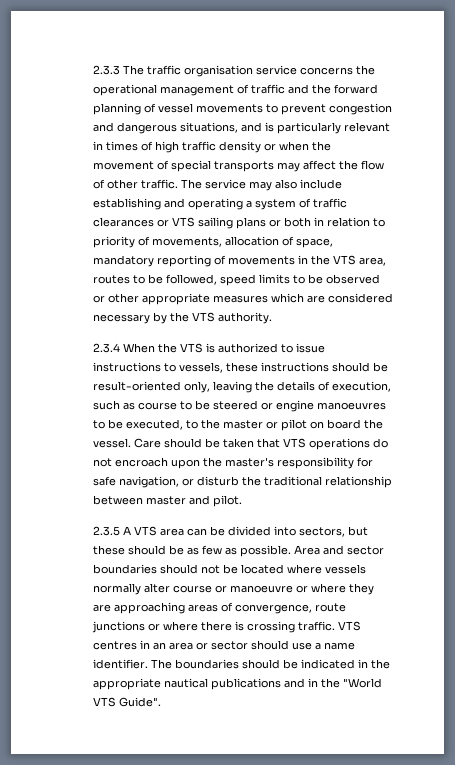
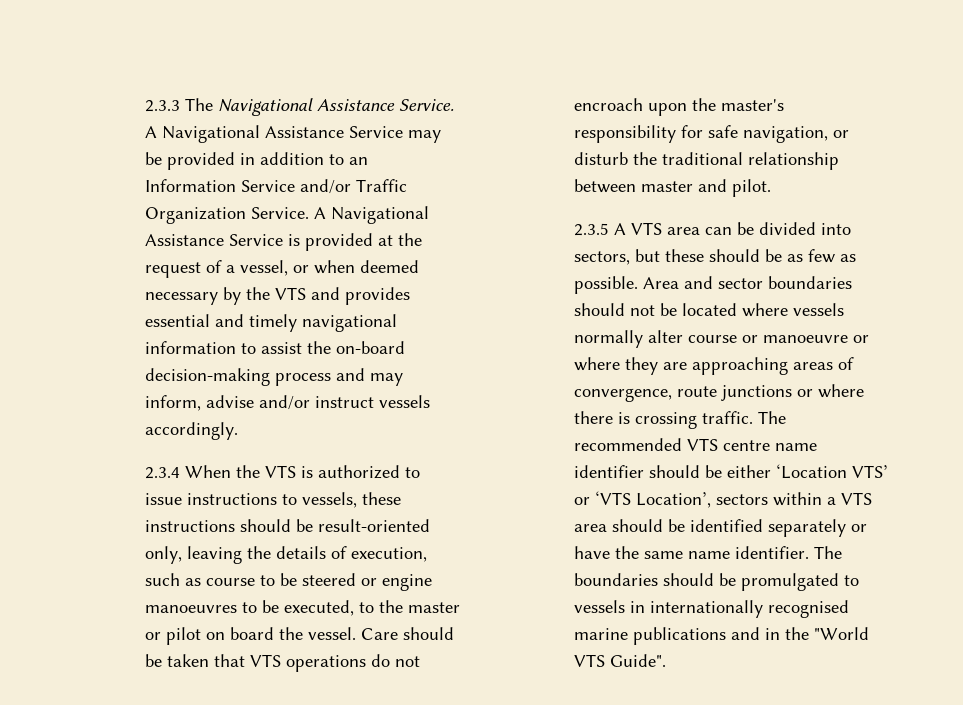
[146,65,375,77] [92,84,378,96] [92,103,392,115] [92,122,390,134] [92,141,331,153] [92,160,384,172] [92,179,342,191] [92,198,347,210] [92,217,385,229] [92,236,333,248] [92,255,386,267] [92,274,380,286] [92,293,393,305] [92,312,272,324] traffic organisation service concerns the operational management of traffic and the forward planning of vessel movements to prevent congestion and dangerous situations, and is particularly relevant in times of high traffic density or when the movement of special transports may affect the flow of other traffic. The service may also include establishing and operating a system of traffic clearances or VTS sailing plans or both in relation to priority of movements, allocation of space, mandatory reporting of movements in the VTS area, routes to be followed, speed limits to be observed or other appropriate measures which are considered necessary by the VTS authority. -> [217,98,454,116] [144,125,441,143] [144,152,368,170] [144,179,407,194] [144,206,429,224] [144,233,422,251] [144,260,419,278] [144,287,410,305] [144,314,397,332] [144,341,405,354] [144,368,403,386] [144,395,430,411] [144,422,238,440] Navigational Assistance Service. A Navigational Assistance Service may be provided in addition to an Information Service and/or Traffic Organization Service. A Navigational Assistance Service is provided at the request of a vessel, or when deemed necessary by the VTS and provides essential and timely navigational information to assist the on-board decision-making process and may inform, advise and/or instruct vessels accordingly.
[337,621,361,631] [92,640,321,650] VTS centres in an area or sector should use a -> [757,411,786,424] [573,438,817,451] [573,464,888,479] [573,491,872,508] [573,519,867,537] [573,546,683,559] The recommended VTS centre name identifier should be either ‘Location VTS’ or ‘VTS Location’, sectors within a VTS area should be identified separately or have the same
[300,659,390,669] [92,678,208,690] indicated in the appropriate nautical -> [740,573,859,591] [573,600,849,618] [573,628,628,640] promulgated to vessels in internationally recognised marine

